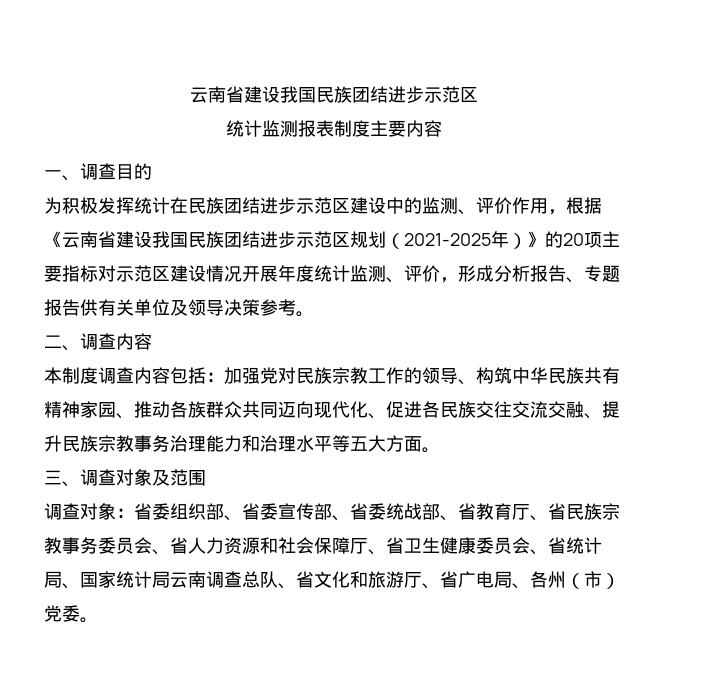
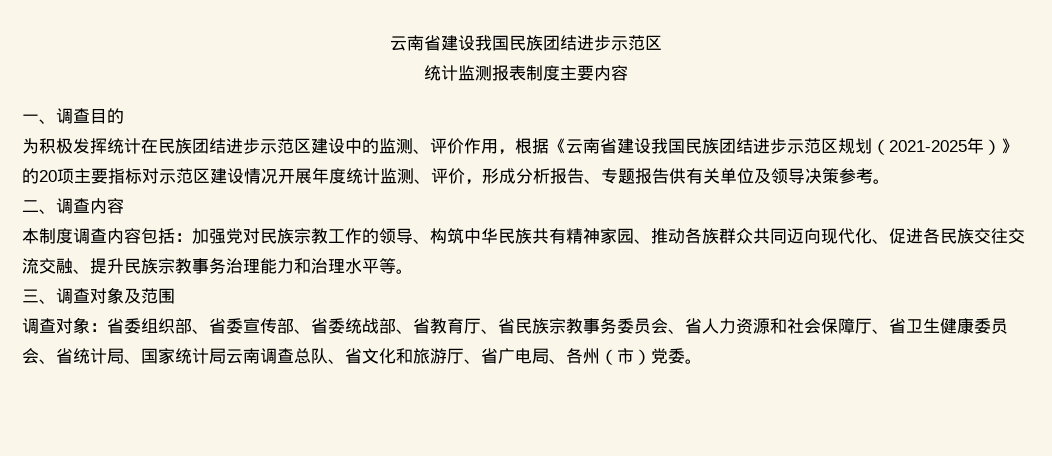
[350,435,422,452] 五大方面 -> (396, 266) none

